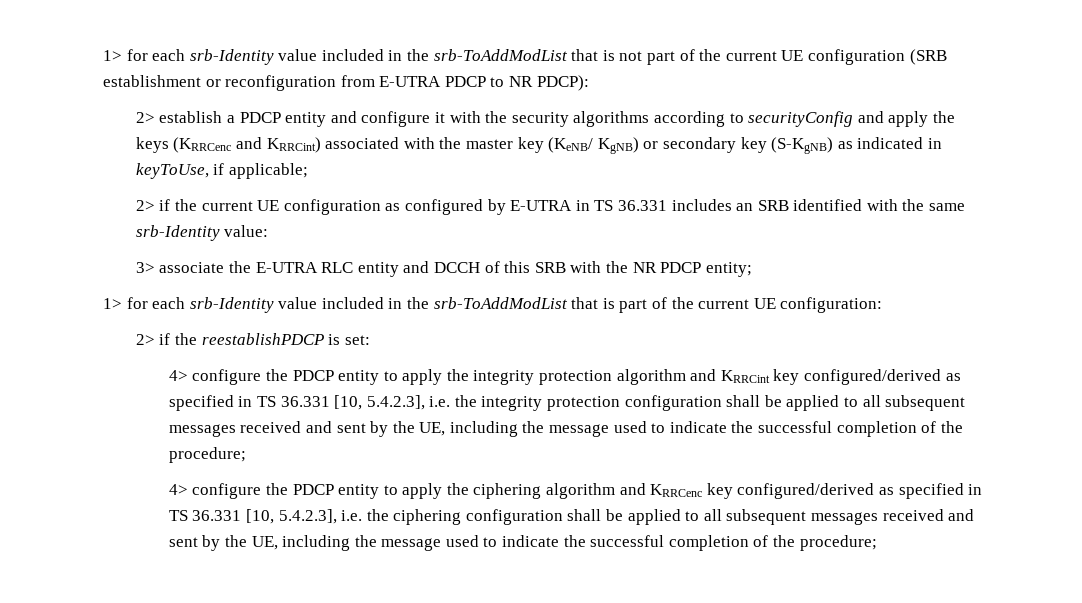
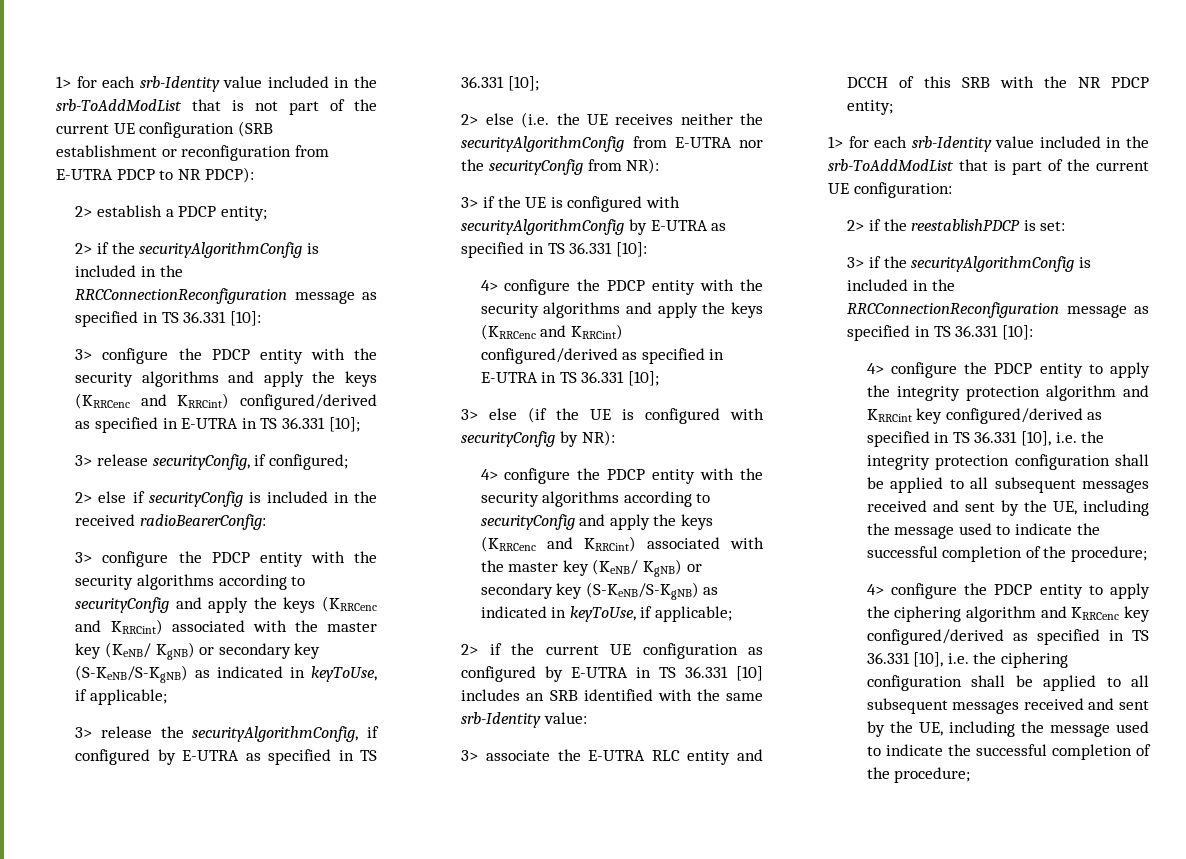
[285,111,445,127] entity and configure it -> [220,206,267,221] [75,242,319,258] [75,265,183,277] [75,288,377,304] [75,311,261,327] [75,348,378,364] [75,371,377,387] [75,393,377,410] [75,417,360,433] [75,454,348,470] [75,491,377,507] [75,514,266,530] [75,551,303,567] entity; // 2> if the securityAlgorithmConfig is included in the RRCConnectionReconfiguration message as specified in TS 36.331 [10]: // 3> configure the PDCP entity with the security algorithms and apply the keys (KRRCenc and KRRCint) configured/derived as specified in E-UTRA in TS 36.331 [10]; // 3> release securityConfig, if configured; // 2> else if securityConfig is included in the received radioBearerConfig: // 3> configure the PDCP entity
[771,137,834,154] (S-KgNB) -> [75,665,377,683] [75,689,167,705] [75,726,379,742] [75,749,377,765] [461,76,539,91] [461,112,763,128] [461,136,764,152] [461,158,660,175] [461,196,680,212] [461,219,727,235] [461,242,647,258] [480,279,763,295] [480,302,763,318] [480,324,623,340] [480,348,725,364] [480,371,659,386] [461,407,764,424] [461,430,615,447] [480,468,763,484] [480,491,711,507] [480,514,713,530] [480,536,764,552] [480,559,702,577] [480,582,699,600] (S-KeNB/S-KgNB) as indicated in keyToUse, if applicable; // 3> release the securityAlgorithmConfig, if configured by E-UTRA as specified in TS 36.331 [10]; // 2> else (i.e. the UE receives neither the securityAlgorithmConfig from E-UTRA nor the securityConfig from NR): // 3> if the UE is configured with securityAlgorithmConfig by E-UTRA as specified in TS 36.331 [10]: // 4> configure the PDCP entity with the security algorithms and apply the keys (KRRCenc and KRRCint) configured/derived as specified in E-UTRA in TS 36.331 [10]; // 3> else (if the UE is configured with securityConfig by NR): // 4> configure the PDCP entity with the security algorithms according to securityConfig and apply the keys (KRRCenc and KRRCint) associated with the master key (KeNB/ KgNB) or secondary key (S-KeNB/S-KgNB)
(667, 205) none -> [736,666,763,681] [10]
(370, 340) none -> [847,256,1091,272] [847,279,955,291] [847,302,1149,318] [847,325,1033,341] // 3> if the securityAlgorithmConfig is included in the RRCConnectionReconfiguration message as specified in TS 36.331 [10]:
[334,395,425,410] [10, 5.4.2.3], -> [1020,431,1051,446] [10],
[245,509,337,524] [10, 5.4.2.3], -> [913,652,944,667] [10],

